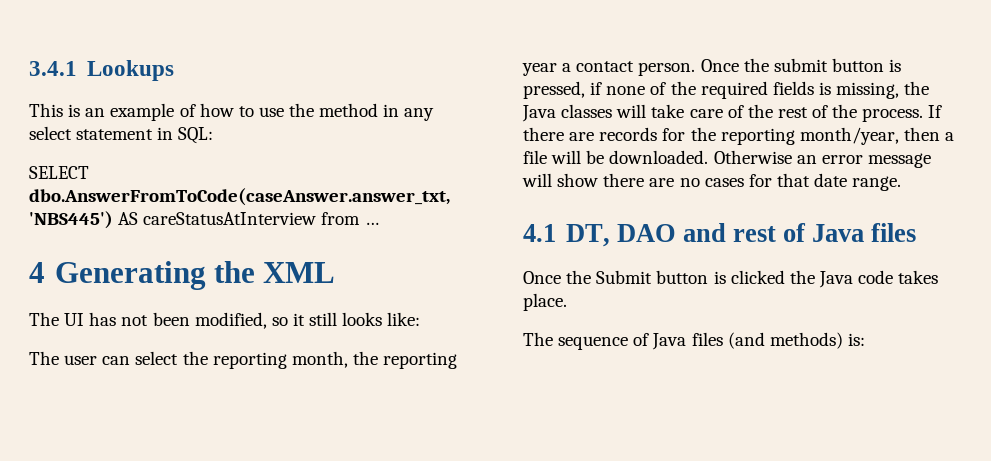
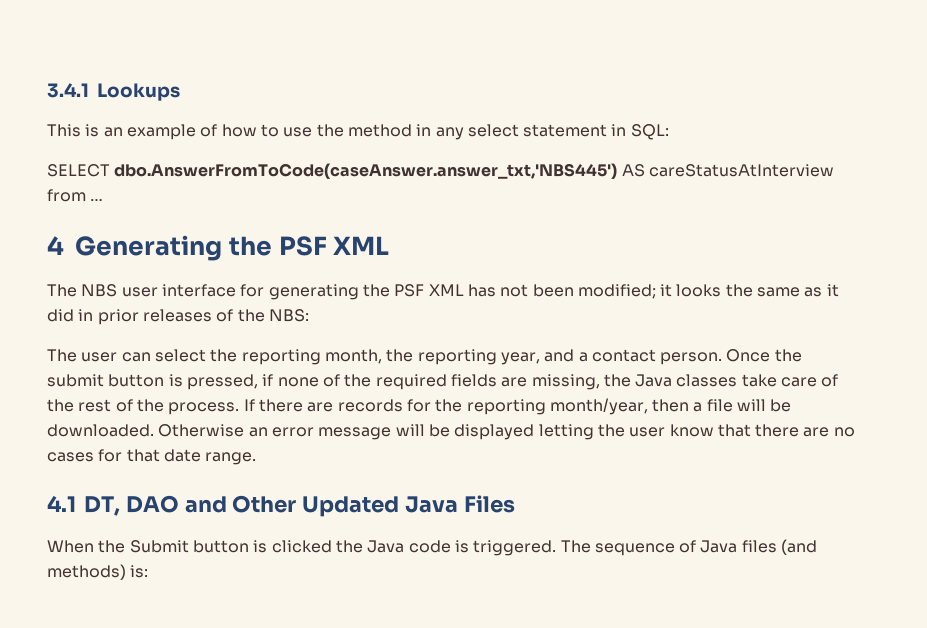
(255, 272) none -> [278,236,327,256] PSF
[64,312,421,329] UI has not been modified, so it still looks like: -> [81,284,839,300] [47,309,309,325] NBS user interface for generating the PSF XML has not been modified; it looks the same as it did in prior releases of the NBS:
[522,63,557,76] year -> [500,349,575,365] year, and
[818,82,831,95] is -> [501,377,528,387] are
[616,104,647,118] will -> (738, 380) none
[557,173,599,187] show -> [428,424,751,440] be displayed letting the user know that
[732,223,917,242] [523,271,561,284] rest of Java files // Once -> [232,495,515,517] [47,540,94,553] Other Updated Java Files // When
[898,270,939,284] [523,293,567,311] takes place. // -> [454,540,557,556] is triggered.

